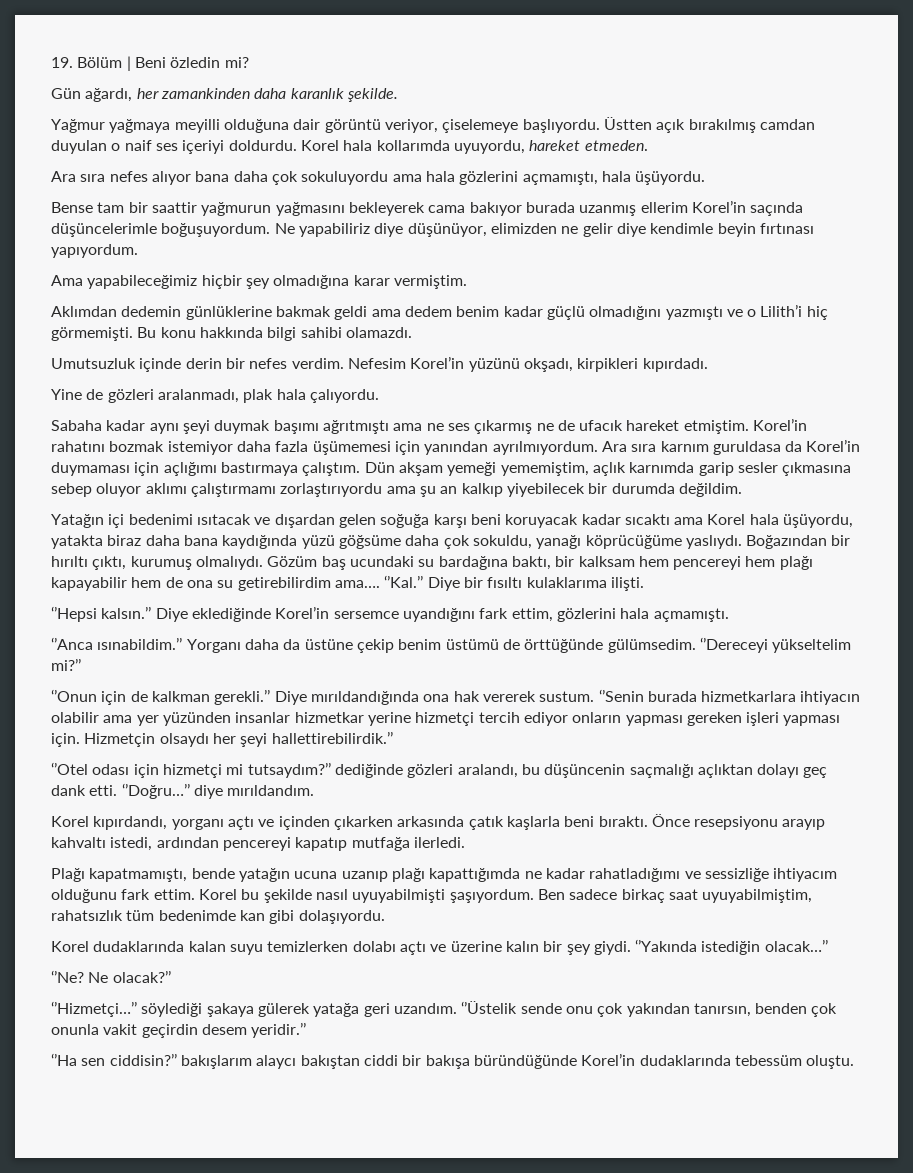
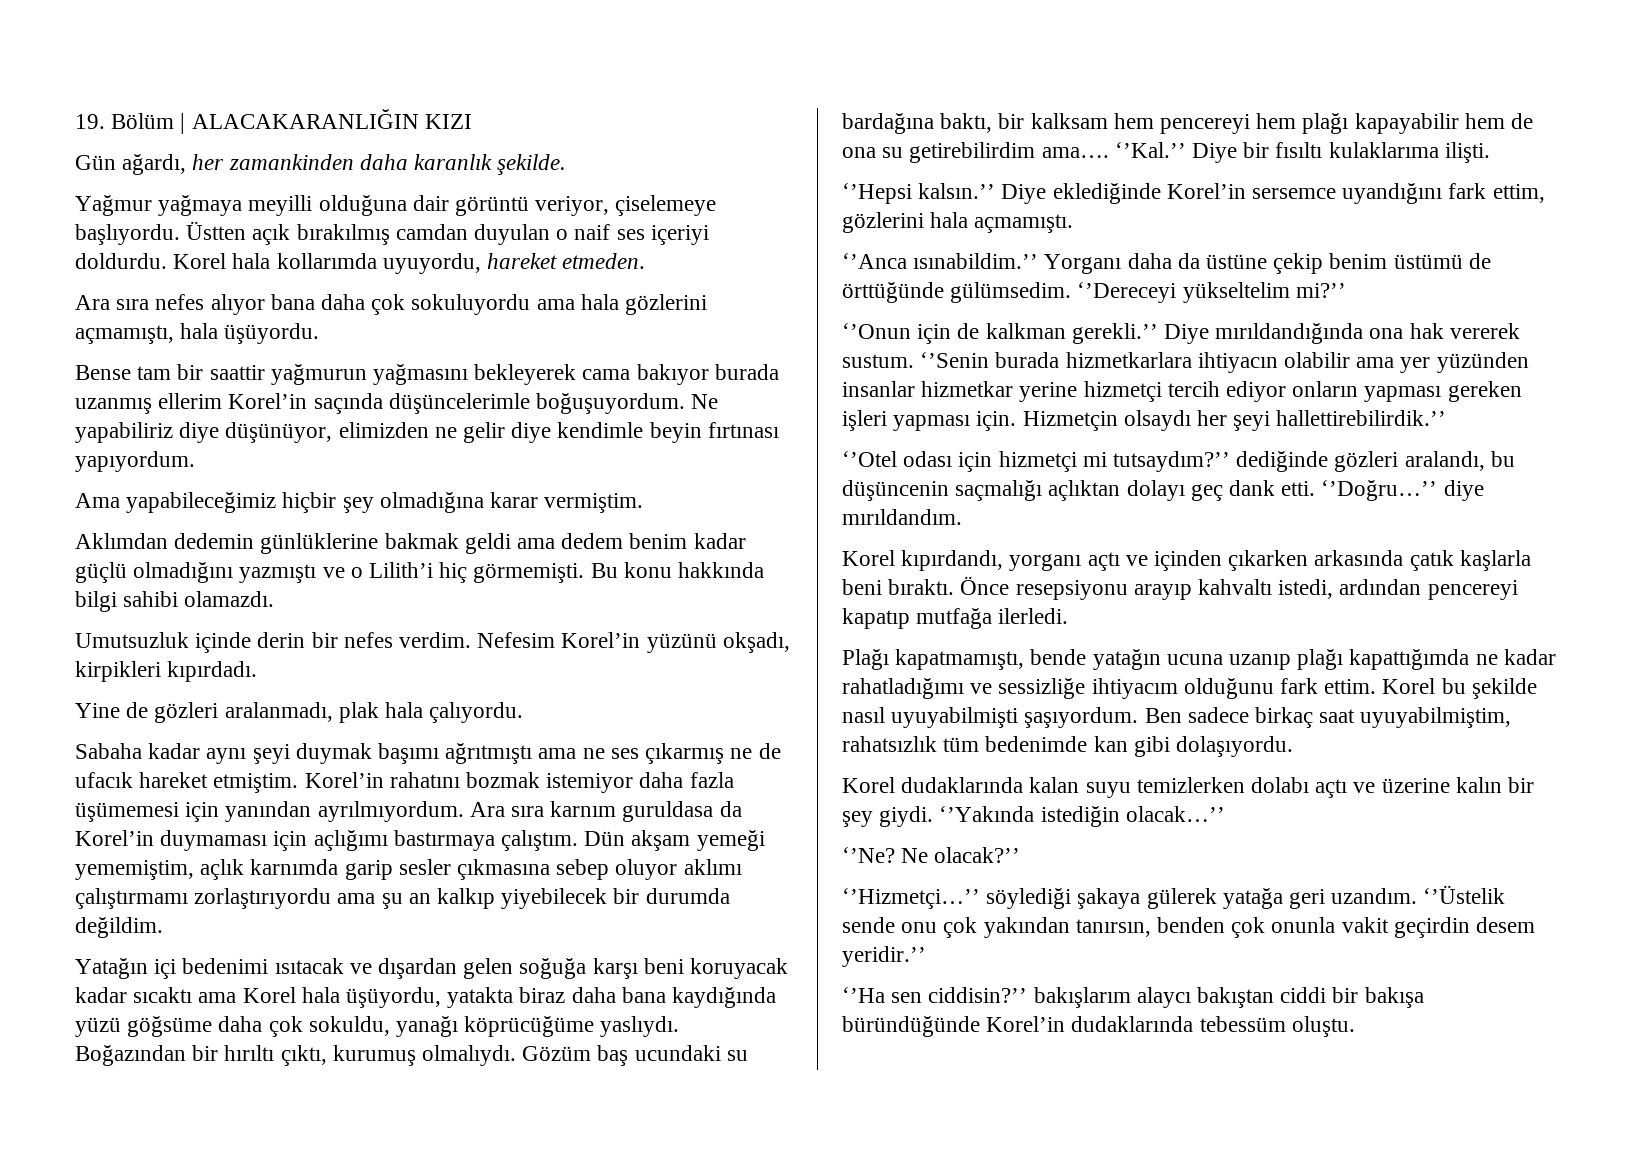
[134,57,249,68] Beni özledin mi? -> [191,109,472,129] ALACAKARANLIĞIN KIZI

